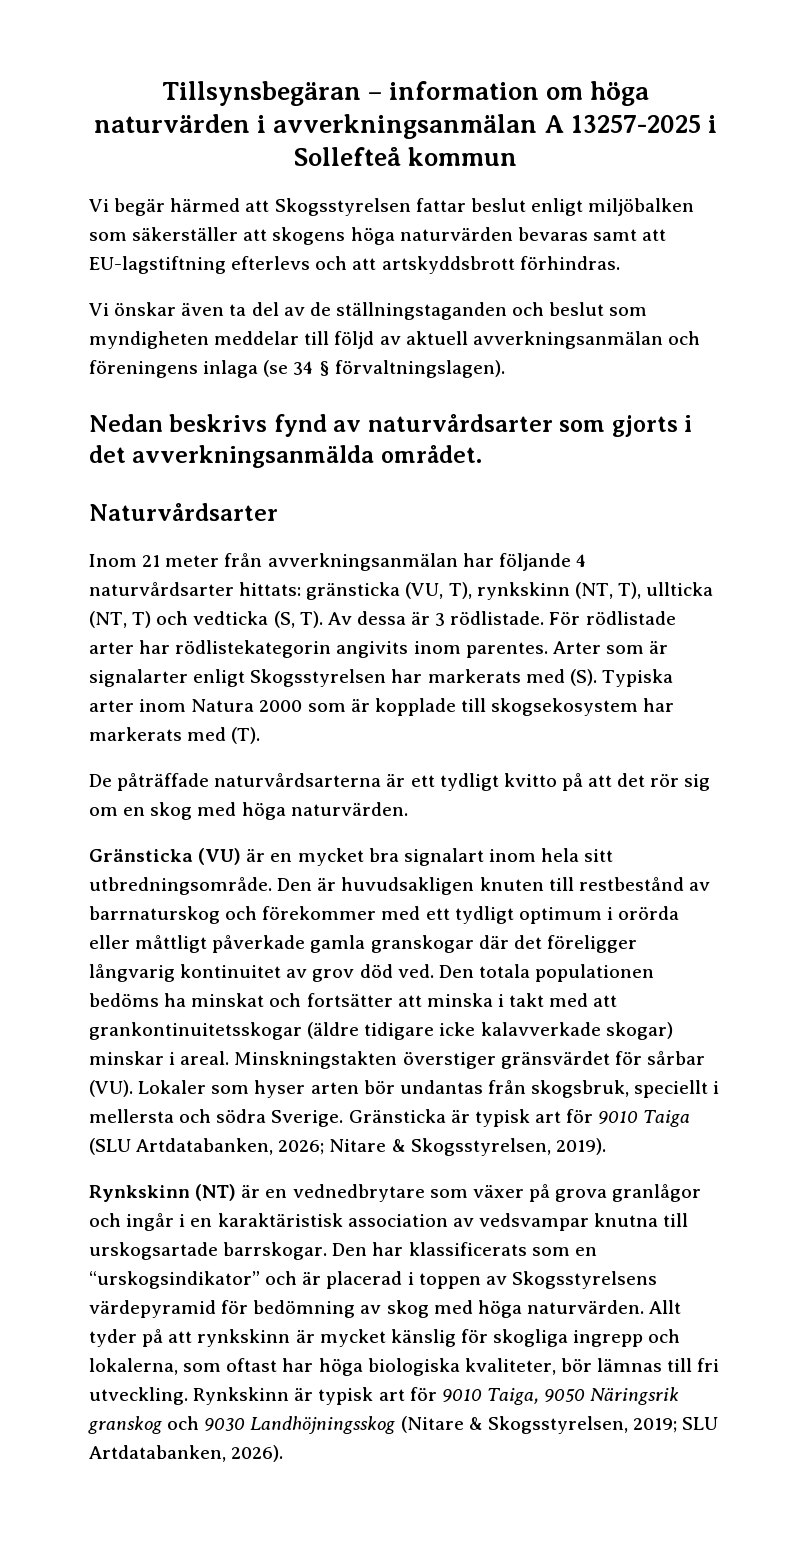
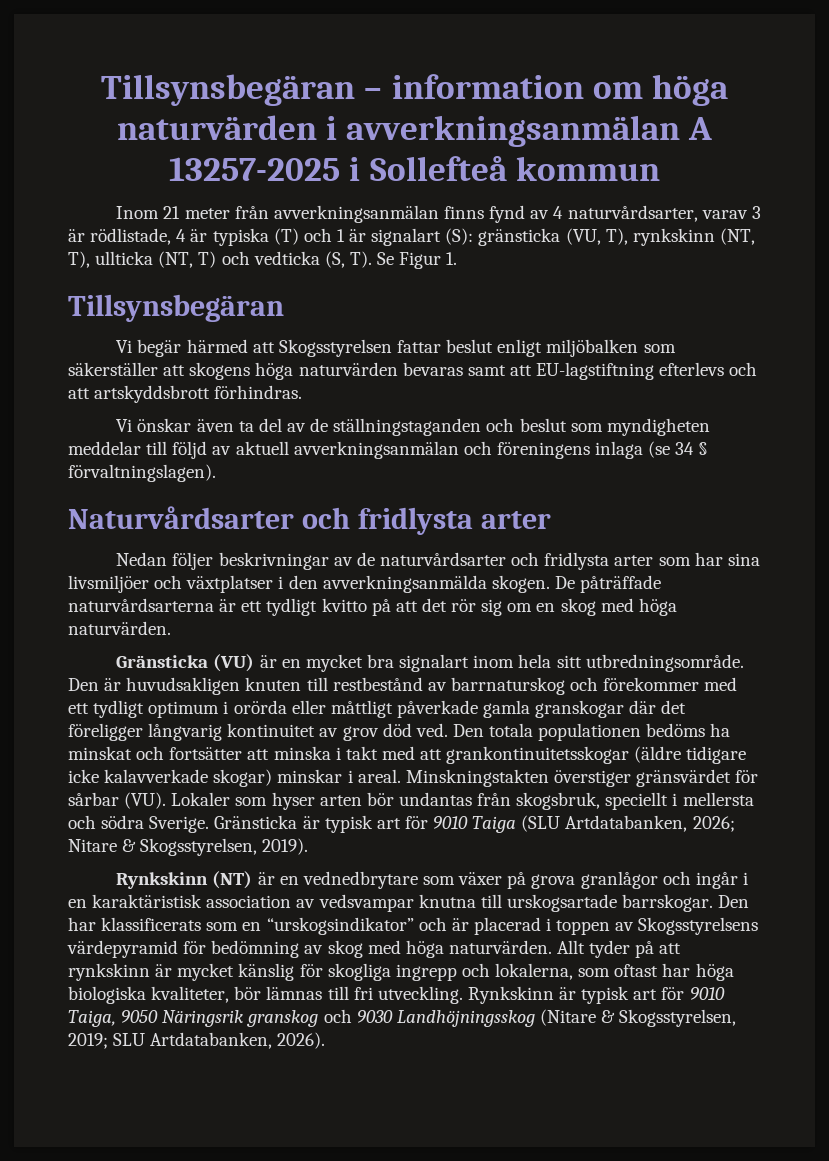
(518, 156) none -> [116,205,761,223] [68,228,755,246] [68,251,458,269] [68,294,284,322] // Inom 21 meter från avverkningsanmälan finns fynd av 4 naturvårdsarter, varav 3 är rödlistade, 4 är typiska (T) och 1 är signalart (S): gränsticka (VU, T), rynkskinn (NT, T), ullticka (NT, T) och vedticka (S, T). Se Figur 1. // Tillsynsbegäran
[89,414,693,437] [89,445,482,468] [89,503,278,521] [89,553,586,571] [89,582,714,600] [89,611,676,628] [89,640,669,658] [89,669,673,687] [89,698,675,716] [89,727,261,744] Nedan beskrivs fynd av naturvårdsarter som gjorts i det avverkningsanmälda området. // Naturvårdsarter // Inom 21 meter från avverkningsanmälan har följande 4 naturvårdsarter hittats: gränsticka (VU, T), rynkskinn (NT, T), ullticka (NT, T) och vedticka (S, T). Av dessa är 3 rödlistade. För rödlistade arter har rödlistekategorin angivits inom parentes. Arter som är signalarter enligt Skogsstyrelsen har markerats med (S). Typiska arter inom Natura 2000 som är kopplade till skogsekosystem har markerats med (T). // -> [68,506,551,535] [116,552,760,570] [68,575,550,593] Naturvårdsarter och fridlysta arter // Nedan följer beskrivningar av de naturvårdsarter och fridlysta arter som har sina livsmiljöer och växtplatser i den avverkningsanmälda skogen.

